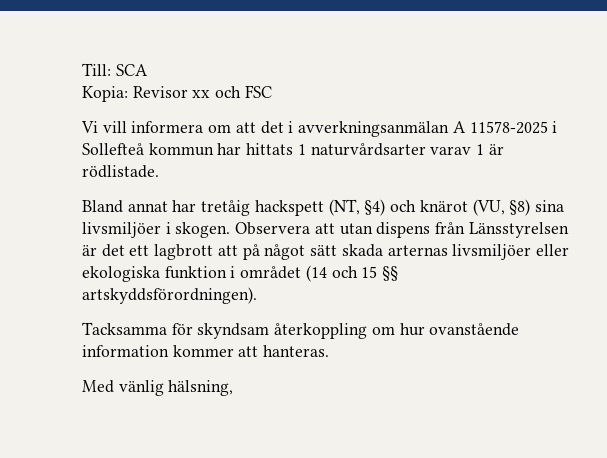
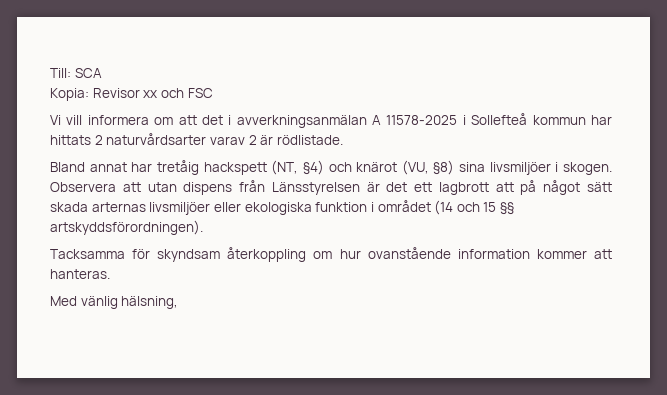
[297,144,306,155] 1 -> [94,135,103,145] 2
[476,144,485,155] 1 -> [248,135,257,145] 2

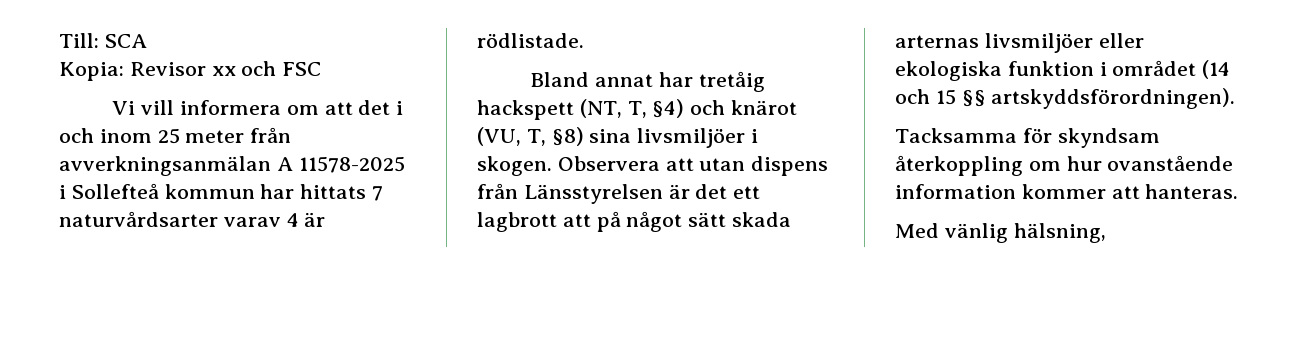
(232, 120) none -> [59,127,292,144] och inom 25 meter från
[94,135,103,145] 2 -> [372,186,384,201] 7
[248,135,257,145] 2 -> [286,213,299,227] 4
(299, 167) none -> [627,101,647,118] T,
(429, 167) none -> [526,129,546,146] T,

